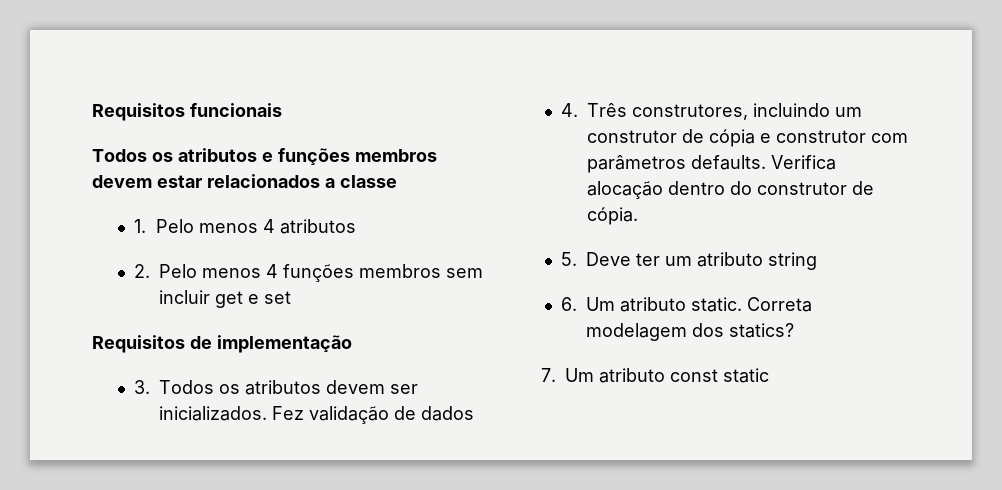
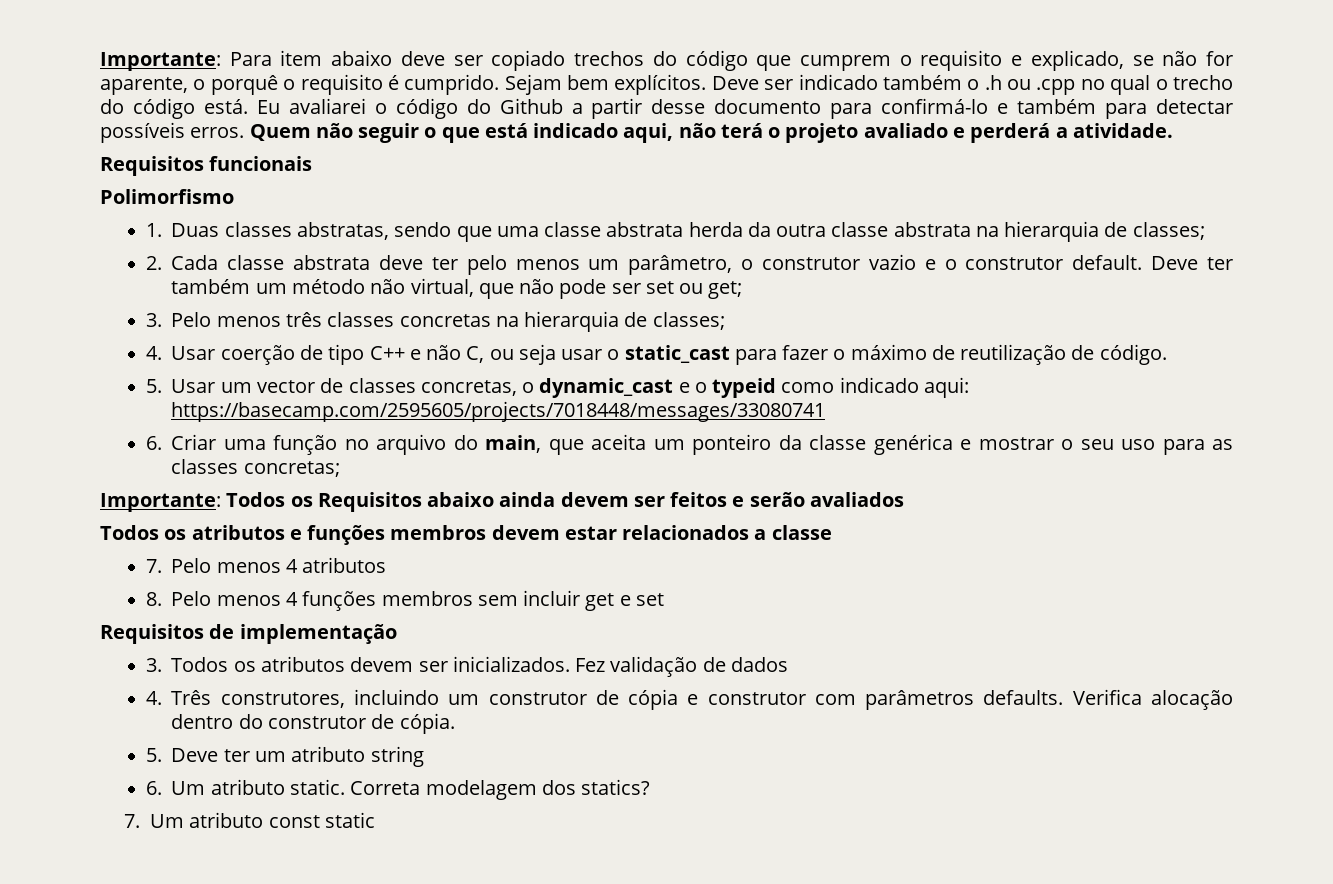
[92,103,282,121] Requisitos funcionais -> [100,50,1233,71] [100,74,1233,95] [100,98,1233,119] [100,122,1173,143] [100,156,313,176] [100,189,234,204] [145,221,1205,242] [145,254,1233,275] [171,278,743,299] [145,311,725,332] [145,344,1167,365] [145,377,969,398] [171,401,826,422] [145,434,1234,455] [171,459,340,477] [100,492,904,512] Importante: Para item abaixo deve ser copiado trechos do código que cumprem o requisito e explicado, se não for aparente, o porquê o requisito é cumprido. Sejam bem explícitos. Deve ser indicado também o .h ou .cpp no qual o trecho do código está. Eu avaliarei o código do Github a partir desse documento para confirmá-lo e também para detectar possíveis erros. Quem não seguir o que está indicado aqui, não terá o projeto avaliado e perderá a atividade. // Requisitos funcionais // Polimorfismo // 1. Duas classes abstratas, sendo que uma classe abstrata herda da outra classe abstrata na hierarquia de classes; // 2. Cada classe abstrata deve ter pelo menos um parâmetro, o construtor vazio e o construtor default. Deve ter também um método não virtual, que não pode ser set ou get; // 3. Pelo menos três classes concretas na hierarquia de classes; // 4. Usar coerção de tipo C++ e não C, ou seja usar o static_cast para fazer o máximo de reutilização de código. // 5. Usar um vector de classes concretas, o dynamic_cast e o typeid como indicado aqui: https://basecamp.com/2595605/projects/7018448/messages/33080741 // 6. Criar uma função no arquivo do main, que aceita um ponteiro da classe genérica e mostrar o seu uso para as classes concretas; // Importante: Todos os Requisitos abaixo ainda devem ser feitos e serão avaliados
[133,219,146,233] 1. -> [145,559,162,573] 7.
[133,264,150,278] 2. -> [145,592,162,606] 8.

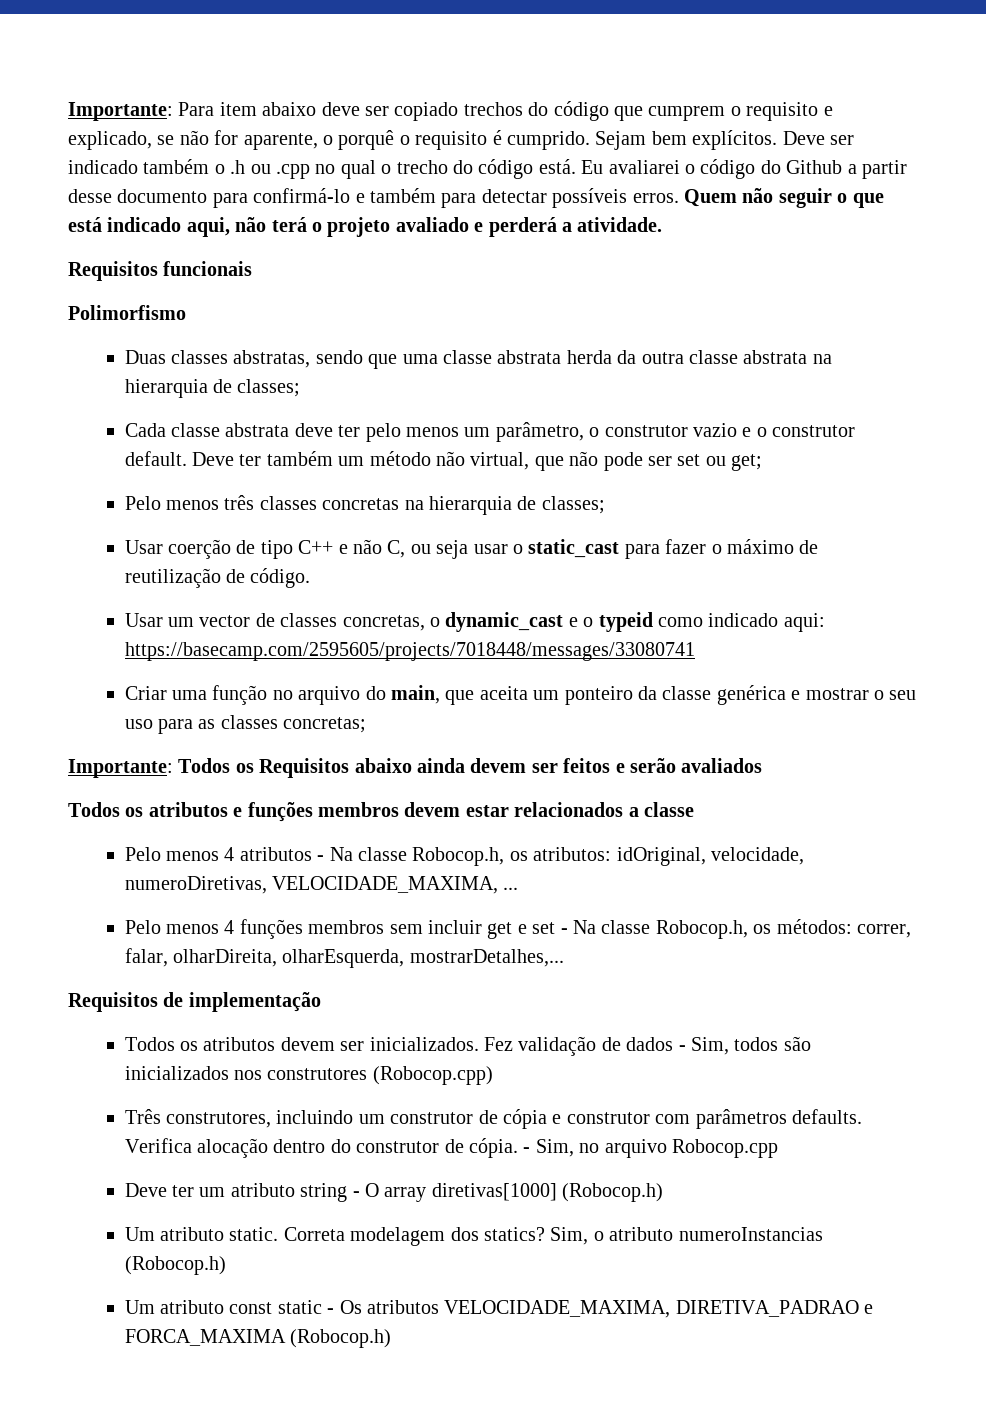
[145,223,162,237] 1. -> (186, 312) none
[145,256,162,270] 2. -> (301, 388) none
[145,313,162,327] 3. -> (763, 462) none
[145,346,162,360] 4. -> (605, 505) none
[145,379,162,393] 5. -> (311, 578) none
[145,436,162,450] 6. -> (695, 651) none
[145,559,162,573] 7. -> (694, 809) none
[145,592,162,606] // 8. -> [317,847,805,866] [124,876,519,894] - Na classe Robocop.h, os atributos: idOriginal, velocidade, numeroDiretivas, VELOCIDADE_MAXIMA, ... //
(664, 599) none -> [560,919,912,939] [124,948,564,968] - Na classe Robocop.h, os métodos: correr, falar, olharDireita, olharEsquerda, mostrarDetalhes,...
[145,658,162,672] 3. -> (321, 1002) none
[145,691,162,705] // 4. -> [678,1036,811,1055] [124,1066,493,1085] - Sim, todos são inicializados nos construtores (Robocop.cpp) //
[145,748,162,762] // 5. -> [523,1139,779,1158] - Sim, no arquivo Robocop.cpp //
[145,781,162,795] // 6. -> [352,1183,664,1202] - O array diretivas[1000] (Robocop.h) //
[124,812,375,828] // 7. Um atributo const static -> [550,1227,823,1245] [124,1256,226,1275] [124,1300,874,1318] [124,1329,392,1348] Sim, o atributo numeroInstancias (Robocop.h) // Um atributo const static - Os atributos VELOCIDADE_MAXIMA, DIRETIVA_PADRAO e FORCA_MAXIMA (Robocop.h)

